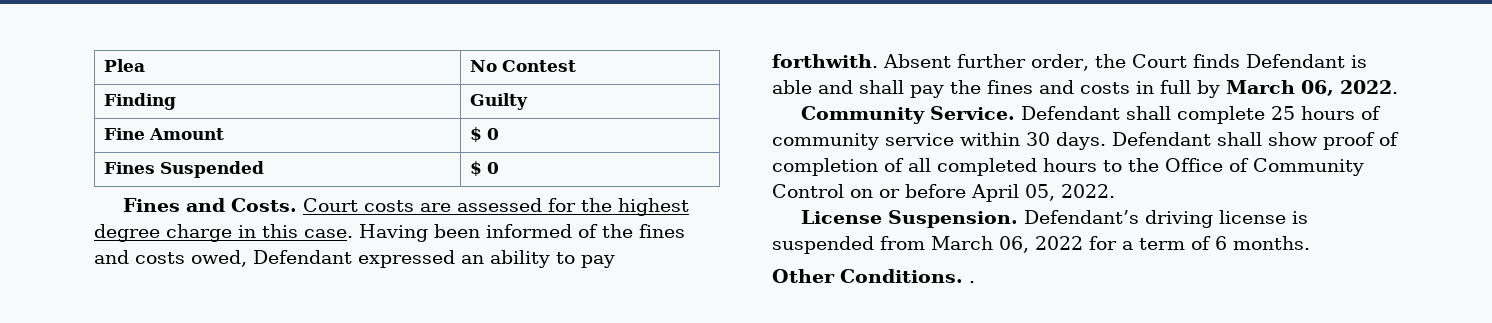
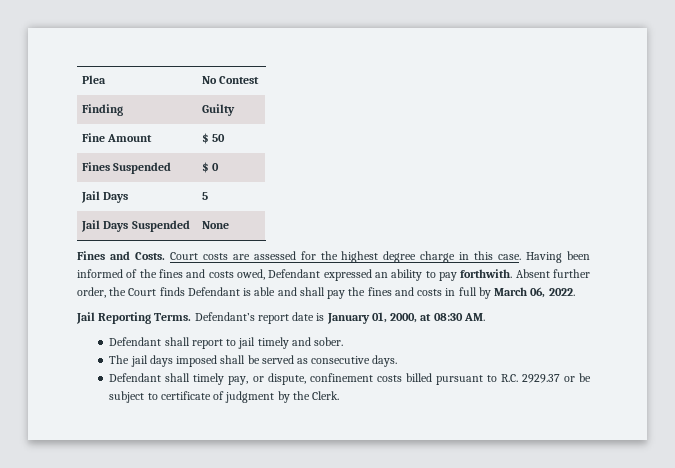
[487,128,500,140] 0 -> [212,134,226,142] 50
(500, 168) none -> [81,191,129,203] [202,192,209,200] [81,220,190,232] [202,221,230,229] // Jail Days | 5 // Jail Days Suspended | None
[800,106,1381,124] [772,132,1050,150] Community Service. Defendant shall complete 25 hours of community service within 30 -> [76,312,485,324] [109,337,343,349] [109,355,371,367] Jail Reporting Terms. Defendant’s report date is January 01, 2000, at 08:30 AM. // Defendant shall report to jail timely and sober. // The jail days imposed shall be served as consecutive
[1112,132,1399,150] [772,158,1364,176] [772,184,1115,202] [800,210,1308,228] [772,236,1310,254] [772,269,975,283] Defendant shall show proof of completion of all completed hours to the Office of Community Control on or before April 05, 2022. // License Suspension. Defendant’s driving license is suspended from March 06, 2022 for a term of 6 months. // Other Conditions. . -> [109,373,591,385] [109,391,339,403] // Defendant shall timely pay, or dispute, confinement costs billed pursuant to R.C. 2929.37 or be subject to certificate of judgment by the Clerk.

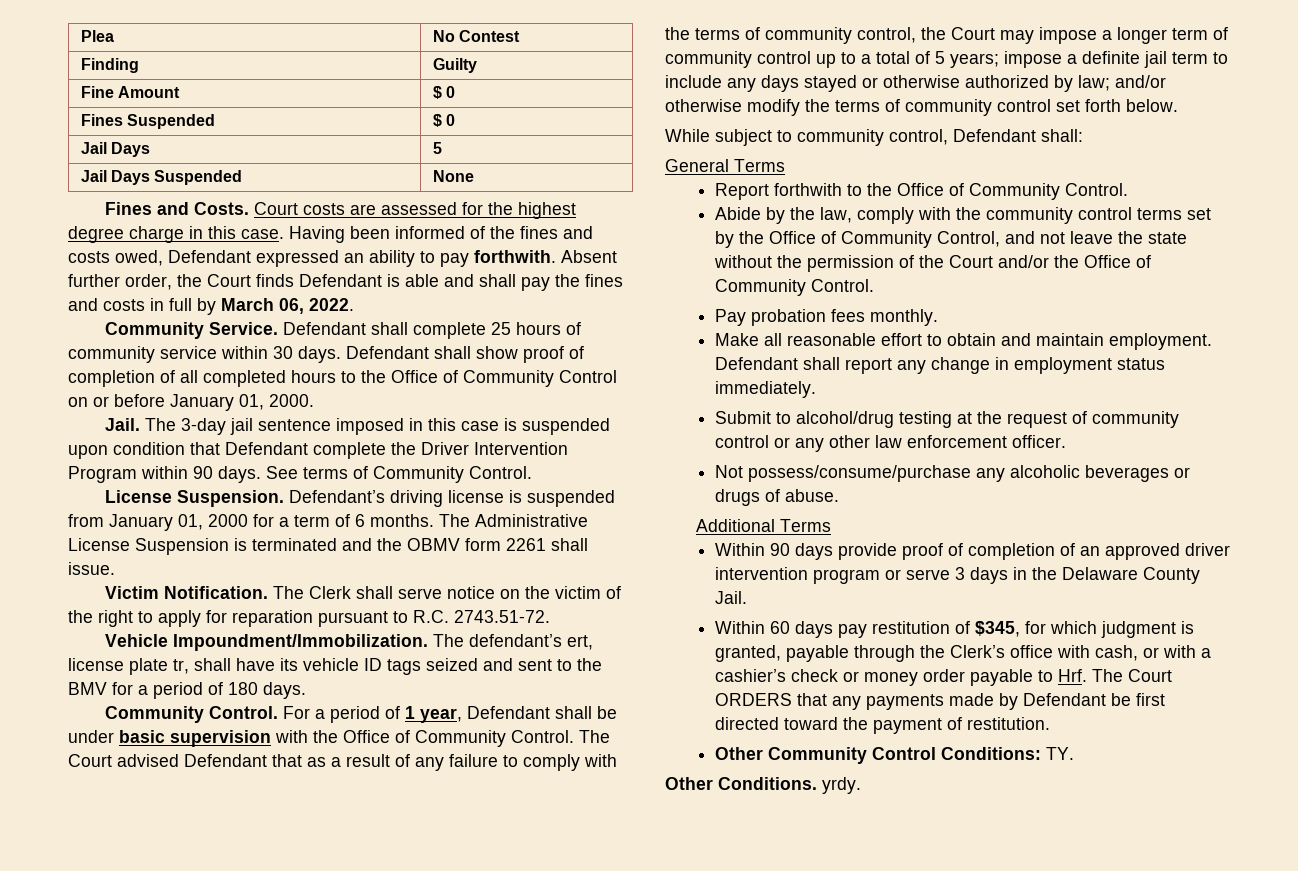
[212,134,226,142] 50 -> [446,86,456,98] 0
[76,312,485,324] [109,337,343,349] [109,355,398,367] [109,373,591,385] [109,391,339,403] Jail Reporting Terms. Defendant’s report date is January 01, 2000, at 08:30 AM. // Defendant shall report to jail timely and sober. // The jail days imposed shall be served as consecutive days. // Defendant shall timely pay, or dispute, confinement costs billed pursuant to R.C. 2929.37 or be subject to certificate of judgment by the Clerk. -> [105,322,582,339] [68,346,584,363] [68,370,617,387] [68,394,314,411] [105,418,611,435] [68,442,568,459] [68,466,532,483] [105,490,616,507] [68,514,588,531] [68,538,588,555] [68,562,115,575] [105,586,622,599] [68,610,550,627] [105,634,594,651] [68,658,602,675] [68,682,306,699] [105,706,618,723] [68,730,610,747] [68,754,617,771] [665,27,1228,44] [665,51,1228,68] [665,75,1166,92] [665,99,1178,116] [665,129,1083,146] [665,159,785,172] [714,183,1128,200] [714,207,1211,224] [714,231,1187,248] [713,255,1151,272] [714,279,874,296] [714,309,938,326] [714,333,1212,350] [714,357,1165,374] [714,381,816,398] [714,411,1179,428] [714,435,1066,452] [714,465,1190,482] [714,489,839,506] [695,519,831,532] [714,543,1230,560] [714,567,1200,584] [714,591,747,604] [714,621,1194,638] [714,645,1211,662] [714,669,1172,686] [714,693,1165,710] [714,717,1050,734] [714,747,1074,764] [665,777,861,794] Community Service. Defendant shall complete 25 hours of community service within 30 days. Defendant shall show proof of completion of all completed hours to the Office of Community Control on or before January 01, 2000. // Jail. The 3-day jail sentence imposed in this case is suspended upon condition that Defendant complete the Driver Intervention Program within 90 days. See terms of Community Control. // License Suspension. Defendant’s driving license is suspended from January 01, 2000 for a term of 6 months. The Administrative License Suspension is terminated and the OBMV form 2261 shall issue. // Victim Notification. The Clerk shall serve notice on the victim of the right to apply for reparation pursuant to R.C. 2743.51-72. // Vehicle Impoundment/Immobilization. The defendant’s ert, license plate tr, shall have its vehicle ID tags seized and sent to the BMV for a period of 180 days. // Community Control. For a period of 1 year, Defendant shall be under basic supervision with the Office of Community Control. The Court advised Defendant that as a result of any failure to comply with the terms of community control, the Court may impose a longer term of community control up to a total of 5 years; impose a definite jail term to include any days stayed or otherwise authorized by law; and/or otherwise modify the terms of community control set forth below. // While subject to community control, Defendant shall: // General Terms // Report forthwith to the Office of Community Control. // Abide by the law, comply with the community control terms set by the Office of Community Control, and not leave the state without the permission of the Court and/or the Office of Community Control. // Pay probation fees monthly. // Make all reasonable effort to obtain and maintain employment. Defendant shall report any change in employment status immediately. // Submit to alcohol/drug testing at the request of community control or any other law enforcement officer. // Not possess/consume/purchase any alcoholic beverages or drugs of abuse. // Additional Terms // Within 90 days provide proof of completion of an approved driver intervention program or serve 3 days in the Delaware County Jail. // Within 60 days pay restitution of $345, for which judgment is granted, payable through the Clerk’s office with cash, or with a cashier’s check or money order payable to Hrf. The Court ORDERS that any payments made by Defendant be first directed toward the payment of restitution. // Other Community Control Conditions: TY. // Other Conditions. yrdy.

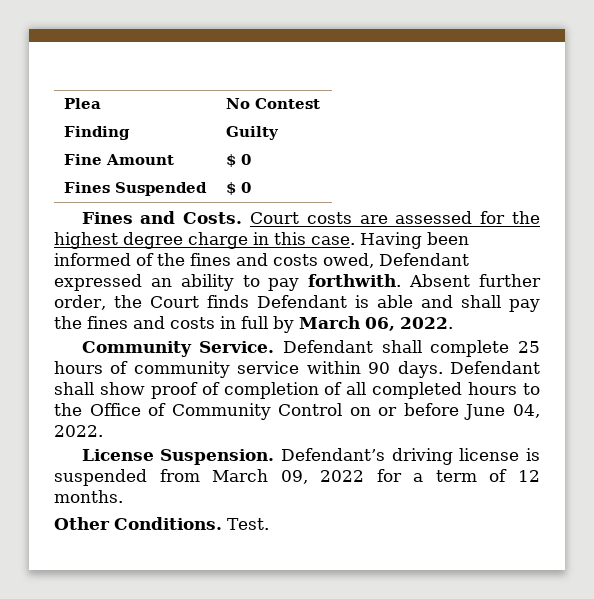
[80,142,151,157] [432,142,442,154] [80,170,243,185] [432,170,474,182] // Jail Days | 5 // Jail Days Suspended | None -> (251, 187) none
[273,346,293,359] 30 -> [368,362,391,374] 90
[170,394,314,411] [105,418,611,435] [68,442,568,459] [68,466,532,483] January 01, 2000. // Jail. The 3-day jail sentence imposed in this case is suspended upon condition that Defendant complete the Driver Intervention Program within 90 days. See terms of Community Control. -> [464,404,540,420] [54,425,103,437] June 04, 2022.
[109,514,248,531] January 01, 2000 -> [212,469,365,484] March 09, 2022
[355,514,365,527] 6 -> [517,470,540,482] 12
[439,514,588,527] [68,538,588,555] [68,562,115,575] [105,586,622,599] [68,610,550,627] [105,634,594,651] [68,658,602,675] [68,682,306,699] [105,706,618,723] [68,730,610,747] [68,754,617,771] [665,27,1228,44] [665,51,1228,68] [665,75,1166,92] [665,99,1178,116] [665,129,1083,146] [665,159,785,172] [714,183,1128,200] [714,207,1211,224] [714,231,1187,248] [713,255,1151,272] [714,279,874,296] [714,309,938,326] [714,333,1212,350] [714,357,1165,374] [714,381,816,398] [714,411,1179,428] [714,435,1066,452] [714,465,1190,482] [714,489,839,506] [695,519,831,532] [714,543,1230,560] [714,567,1200,584] [714,591,747,604] [714,621,1194,638] [714,645,1211,662] [714,669,1172,686] [714,693,1165,710] [714,717,1050,734] [714,747,1074,764] The Administrative License Suspension is terminated and the OBMV form 2261 shall issue. // Victim Notification. The Clerk shall serve notice on the victim of the right to apply for reparation pursuant to R.C. 2743.51-72. // Vehicle Impoundment/Immobilization. The defendant’s ert, license plate tr, shall have its vehicle ID tags seized and sent to the BMV for a period of 180 days. // Community Control. For a period of 1 year, Defendant shall be under basic supervision with the Office of Community Control. The Court advised Defendant that as a result of any failure to comply with the terms of community control, the Court may impose a longer term of community control up to a total of 5 years; impose a definite jail term to include any days stayed or otherwise authorized by law; and/or otherwise modify the terms of community control set forth below. // While subject to community control, Defendant shall: // General Terms // Report forthwith to the Office of Community Control. // Abide by the law, comply with the community control terms set by the Office of Community Control, and not leave the state without the permission of the Court and/or the Office of Community Control. // Pay probation fees monthly. // Make all reasonable effort to obtain and maintain employment. Defendant shall report any change in employment status immediately. // Submit to alcohol/drug testing at the request of community control or any other law enforcement officer. // Not possess/consume/purchase any alcoholic beverages or drugs of abuse. // Additional Terms // Within 90 days provide proof of completion of an approved driver intervention program or serve 3 days in the Delaware County Jail. // Within 60 days pay restitution of $345, for which judgment is granted, payable through the Clerk’s office with cash, or with a cashier’s check or money order payable to Hrf. The Court ORDERS that any payments made by Defendant be first directed toward the payment of restitution. // Other Community Control Conditions: TY. -> (123, 496) none
[822,777,861,794] yrdy. -> [227,518,269,530] Test.

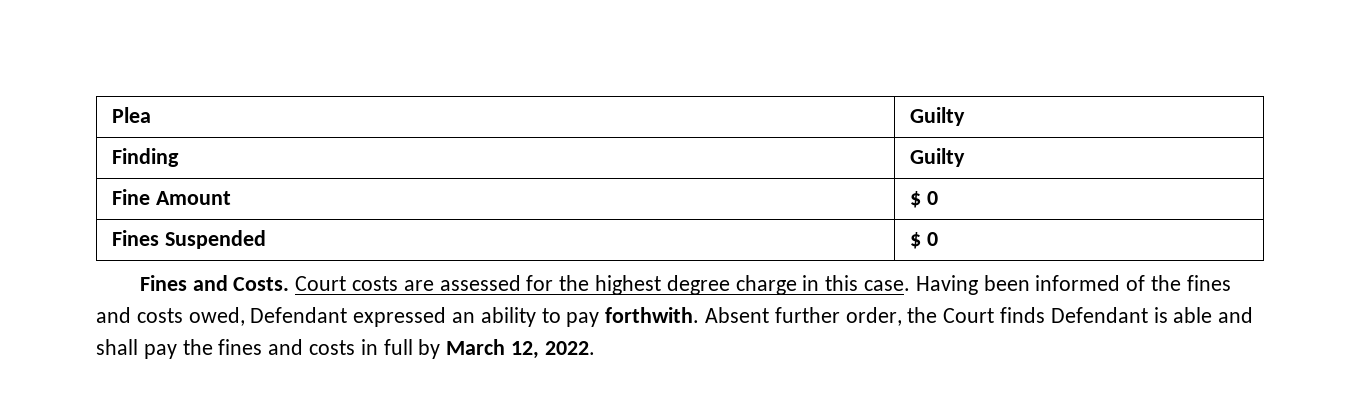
[225,98,320,109] No Contest -> [910,107,966,126] Guilty
[365,317,453,331] [81,340,540,357] [54,361,540,378] [54,382,541,399] [54,403,540,420] [54,425,103,437] [81,448,540,465] [54,469,540,486] [54,490,123,503] [54,517,269,530] 06, 2022. // Community Service. Defendant shall complete 25 hours of community service within 90 days. Defendant shall show proof of completion of all completed hours to the Office of Community Control on or before June 04, 2022. // License Suspension. Defendant’s driving license is suspended from March 09, 2022 for a term of 12 months. // Other Conditions. Test. -> [511,341,595,359] 12, 2022.

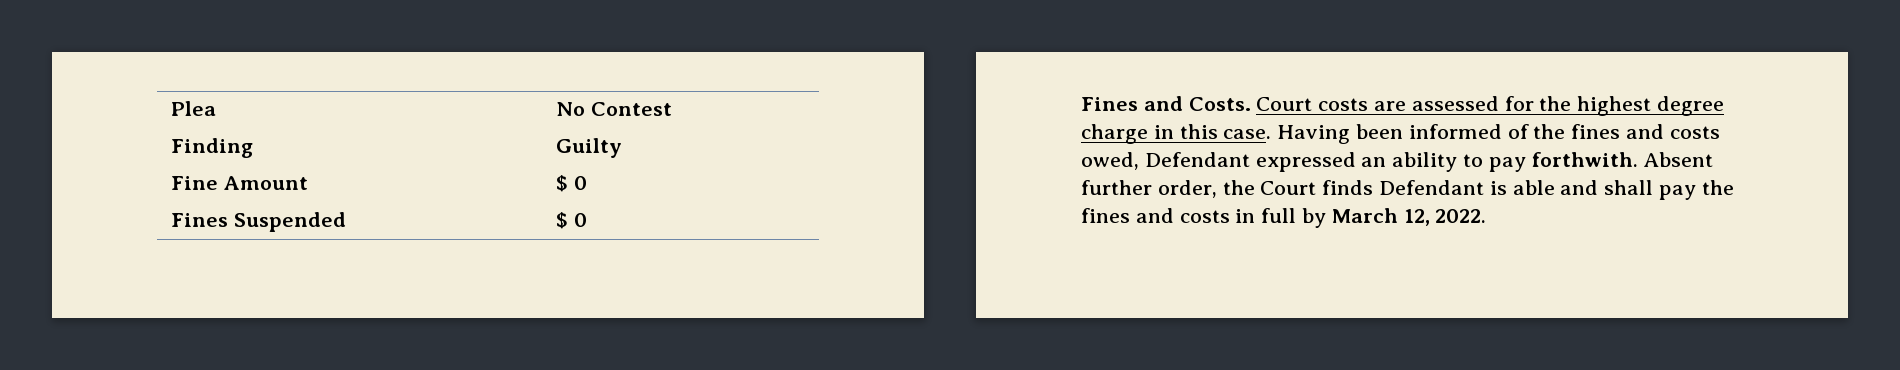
[910,107,966,126] Guilty -> [555,102,672,116] No Contest

